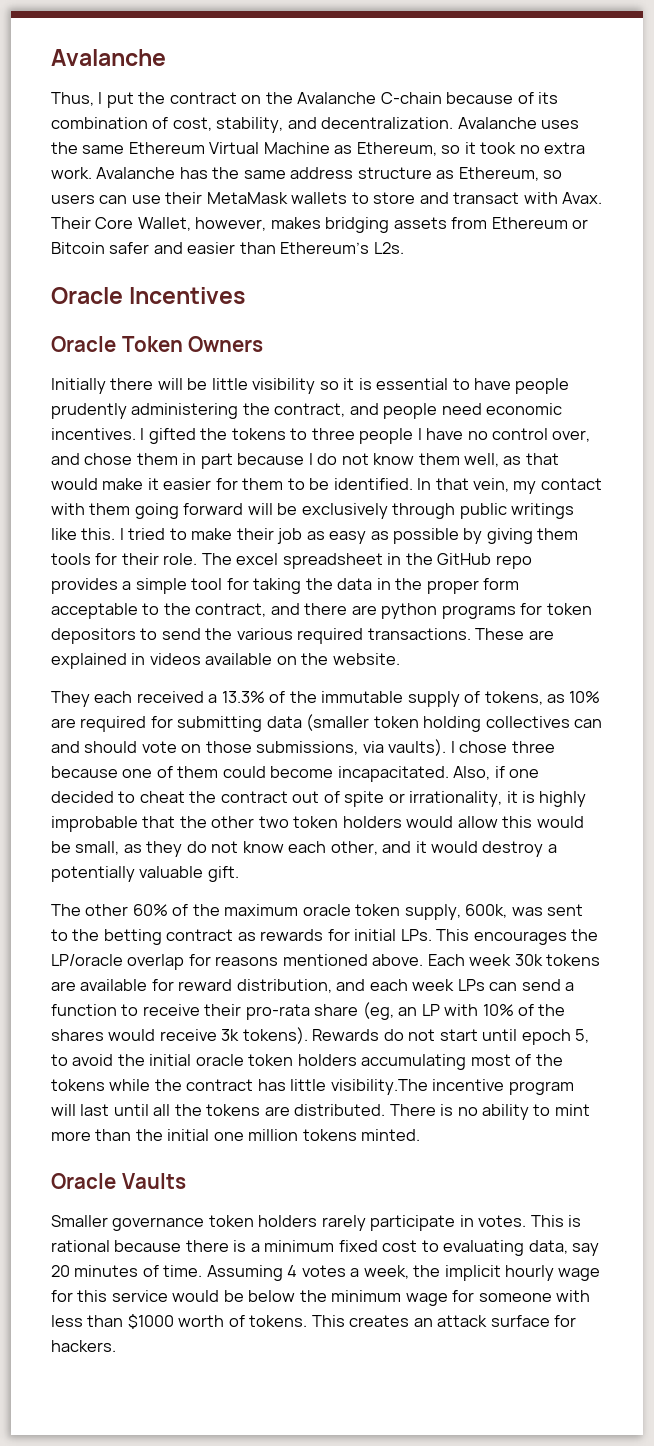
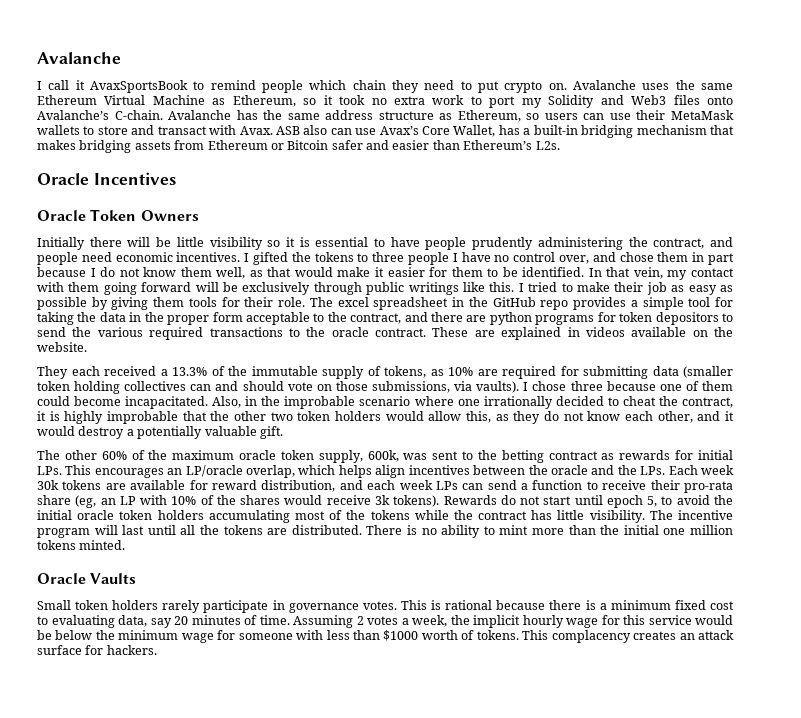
[51,92,559,108] [51,117,454,133] Thus, I put the contract on the Avalanche C-chain because of its combination of cost, stability, and decentralization. -> [37,80,567,93] I call it AvaxSportsBook to remind people which chain they need to put crypto on.
[51,167,92,179] work. -> [432,95,734,108] [37,110,163,120] work to port my Solidity and Web3 files onto Avalanche’s C-chain.
[51,217,267,231] Their Core Wallet, however, -> [275,125,735,138] ASB also can use Avax’s Core Wallet, has a built-in bridging mechanism that
[367,628,471,640] transactions. -> [209,327,426,337] transactions to the oracle contract.
[494,766,540,778] [51,791,503,807] if one decided to cheat the contract out of spite or irrationality, -> [245,396,734,409] in the improbable scenario where one irrationally decided to cheat the contract,
[502,816,584,828] [51,841,120,855] this would be small, -> [466,411,492,423] this,
[571,929,599,941] [51,954,424,970] the LP/oracle overlap for reasons mentioned above. -> [167,465,666,478] an LP/oracle overlap, which helps align incentives between the oracle and the LPs.
[330,1079,428,1095] visibility.The -> [589,510,673,523] visibility. The
[51,1215,205,1231] Smaller governance -> [37,600,71,610] Small
(474, 1221) none -> [288,603,359,613] governance
[287,1265,298,1277] 4 -> [356,616,364,625] 2
(345, 1321) none -> [551,630,631,643] complacency

